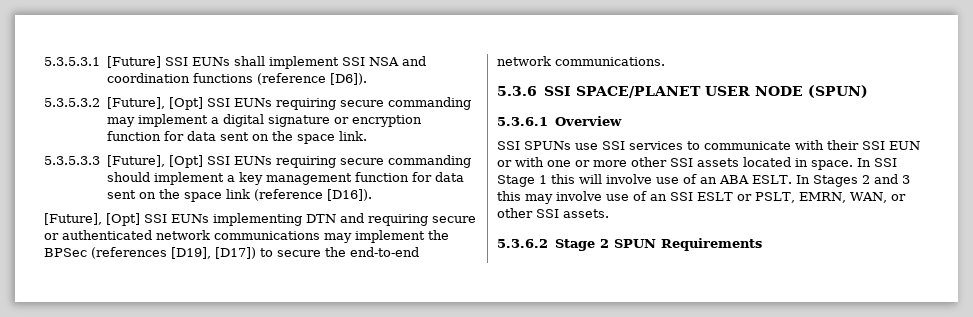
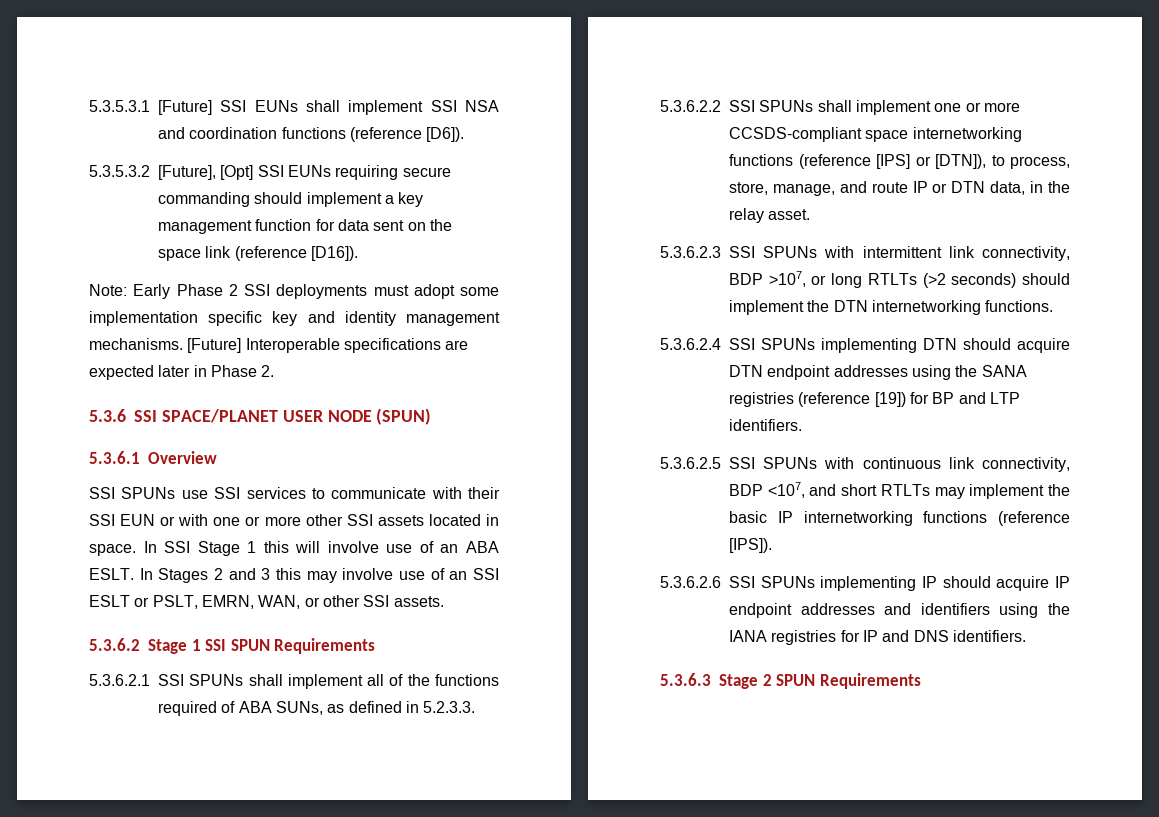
[106,114,422,127] [106,131,367,144] [44,155,471,168] may implement a digital signature or encryption function for data sent on the space link. // 5.3.5.3.3 [Future], [Opt] SSI EUNs requiring secure commanding -> (250, 199) none
[44,213,476,226] [44,230,449,243] [44,247,419,259] [497,56,665,66] [Future], [Opt] SSI EUNs implementing DTN and requiring secure or authenticated network communications may implement the BPSec (references [D19], [D17]) to secure the end-to-end network communications. -> [89,284,499,299] [89,311,500,326] [89,338,469,353] [89,365,275,380] Note: Early Phase 2 SSI deployments must adopt some implementation specific key and identity management mechanisms. [Future] Interoperable specifications are expected later in Phase 2.
(595, 245) none -> [191,638,376,654] [89,674,499,689] [158,701,476,716] [660,100,1020,115] [729,127,1022,142] [729,154,1070,169] [729,181,1070,196] [729,208,811,223] [660,246,1070,261] [729,271,1070,288] [729,300,1054,315] [660,338,1070,353] [729,365,1027,380] [729,392,1020,407] [729,419,802,431] [660,457,1070,472] [729,482,1070,499] [729,511,1070,526] [729,538,772,553] [660,576,1070,591] [729,603,1070,618] [729,630,1026,645] [660,673,758,689] 1 SSI SPUN Requirements // 5.3.6.2.1 SSI SPUNs shall implement all of the functions required of ABA SUNs, as defined in 5.2.3.3. // 5.3.6.2.2 SSI SPUNs shall implement one or more CCSDS-compliant space internetworking functions (reference [IPS] or [DTN]), to process, store, manage, and route IP or DTN data, in the relay asset. // 5.3.6.2.3 SSI SPUNs with intermittent link connectivity, BDP >107, or long RTLTs (>2 seconds) should implement the DTN internetworking functions. // 5.3.6.2.4 SSI SPUNs implementing DTN should acquire DTN endpoint addresses using the SANA registries (reference [19]) for BP and LTP identifiers. // 5.3.6.2.5 SSI SPUNs with continuous link connectivity, BDP <107, and short RTLTs may implement the basic IP internetworking functions (reference [IPS]). // 5.3.6.2.6 SSI SPUNs implementing IP should acquire IP endpoint addresses and identifiers using the IANA registries for IP and DNS identifiers. // 5.3.6.3 Stage

